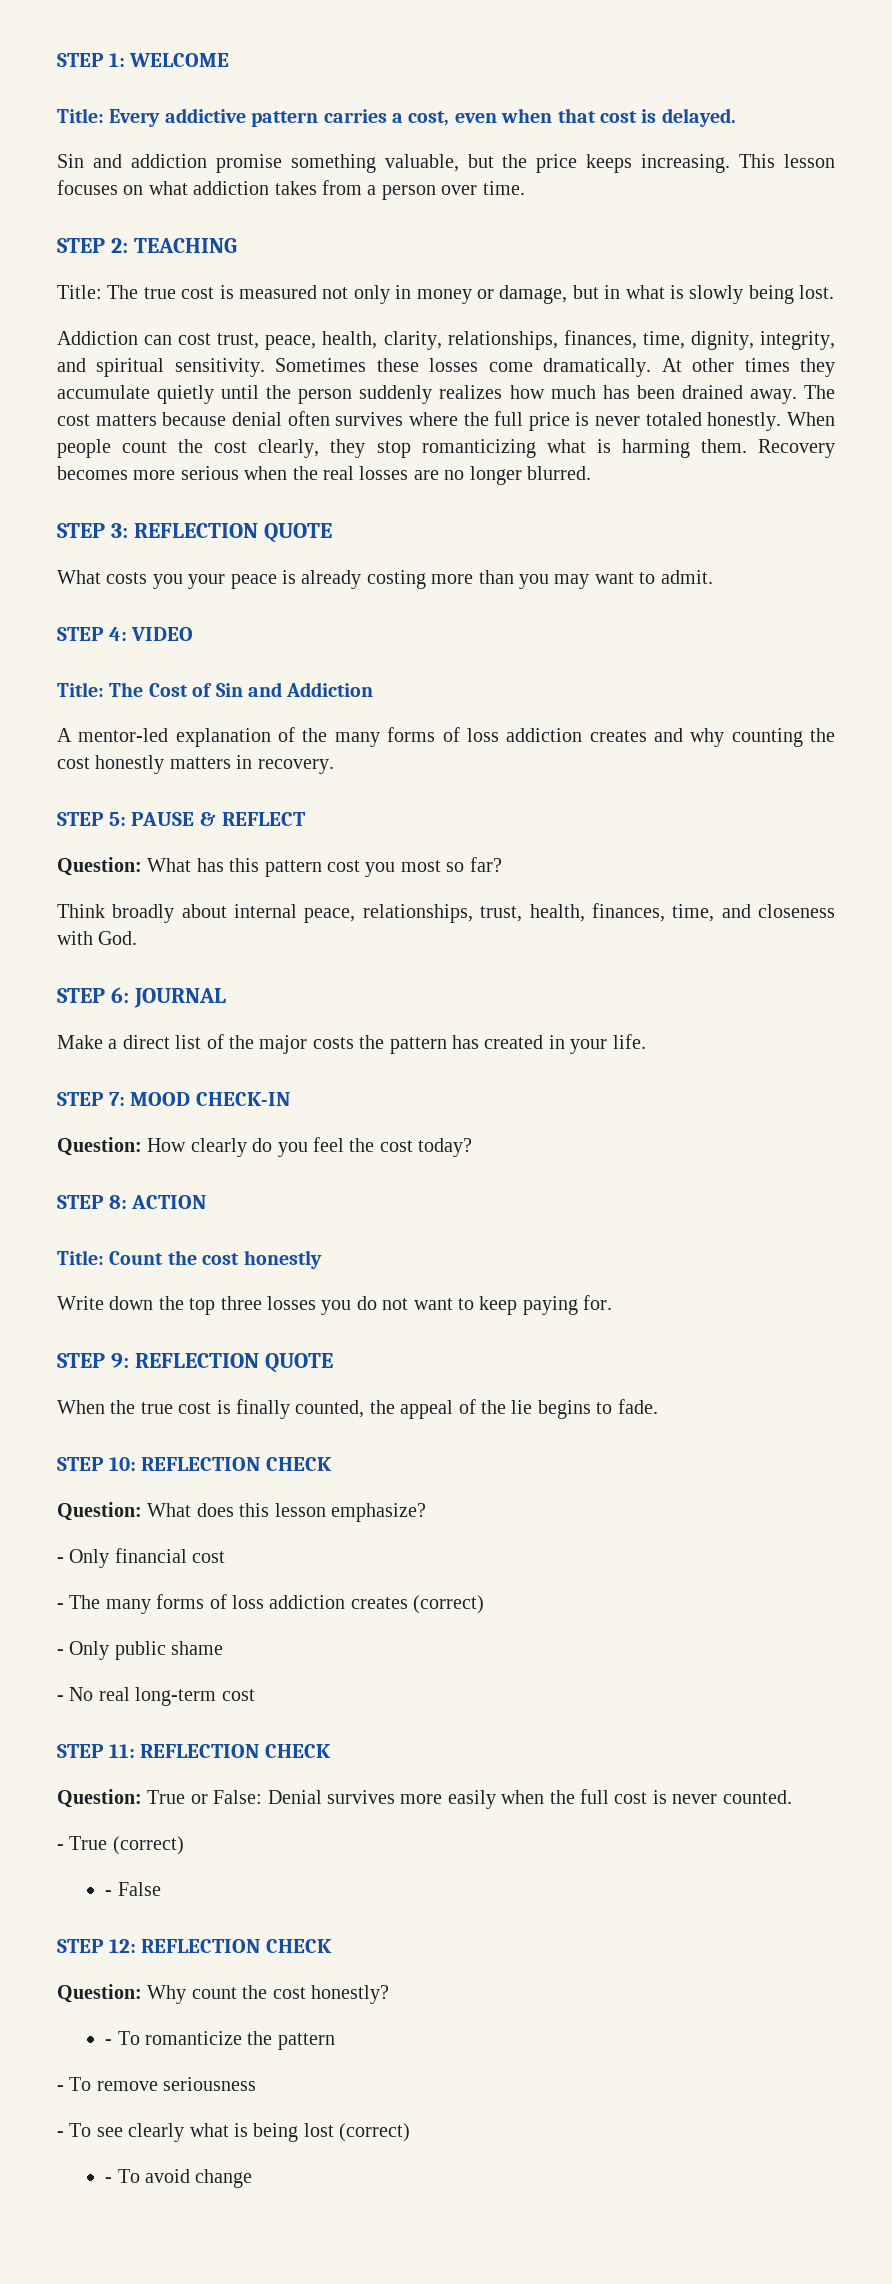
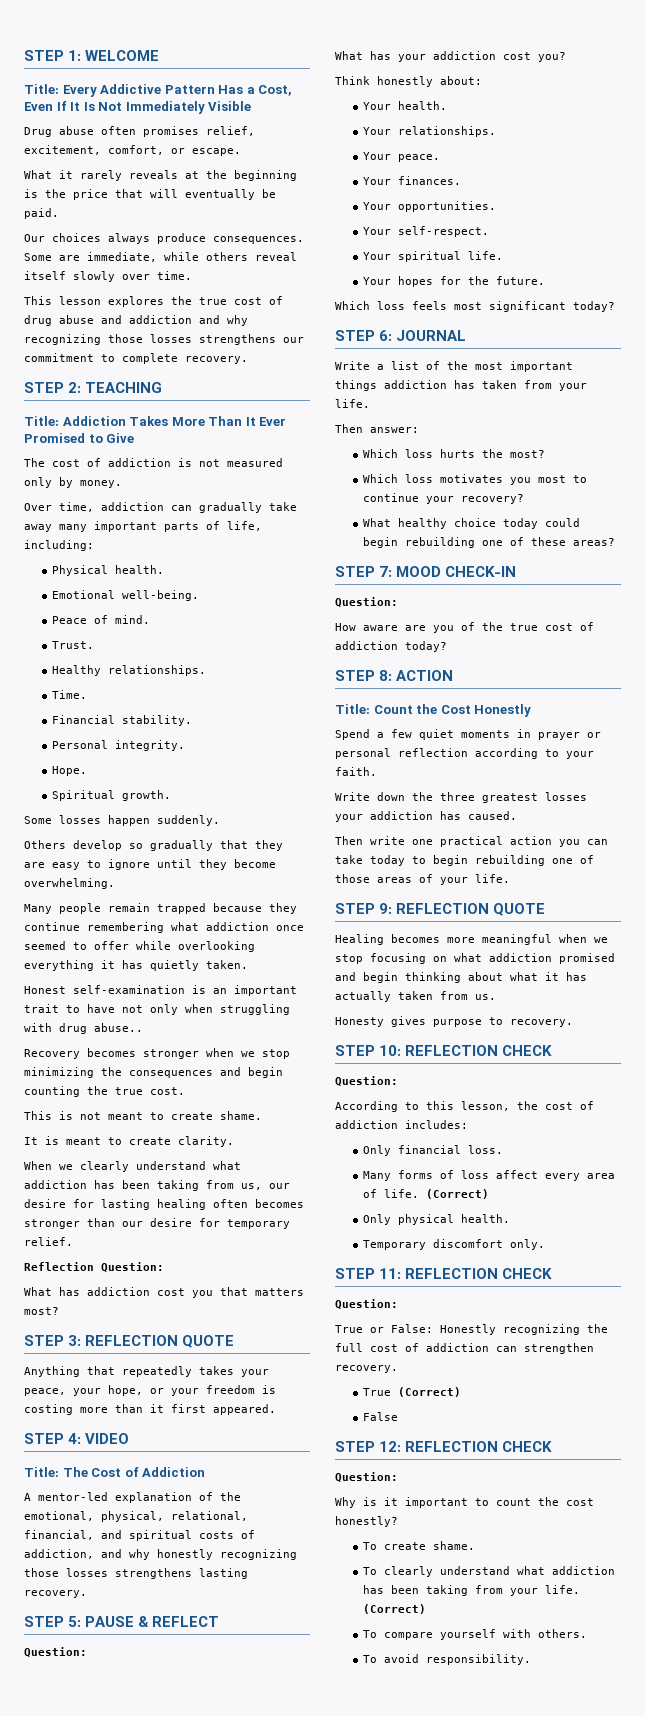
[164,108,736,127] [57,154,835,173] [57,180,525,200] [57,238,237,253] [57,285,835,304] [57,330,836,350] [57,358,836,377] [57,385,836,404] [57,411,835,431] [57,439,836,458] [57,466,591,485] [57,523,332,543] [57,570,713,589] addictive pattern carries a cost, even when that cost is delayed. // Sin and addiction promise something valuable, but the price keeps increasing. This lesson focuses on what addiction takes from a person over time. // STEP 2: TEACHING // Title: The true cost is measured not only in money or damage, but in what is slowly being lost. // Addiction can cost trust, peace, health, clarity, relationships, finances, time, dignity, integrity, and spiritual sensitivity. Sometimes these losses come dramatically. At other times they accumulate quietly until the person suddenly realizes how much has been drained away. The cost matters because denial often survives where the full price is never totaled honestly. When people count the cost clearly, they stop romanticizing what is harming them. Recovery becomes more serious when the real losses are no longer blurred. // STEP 3: REFLECTION QUOTE // What costs you your peace is already costing more than you may want to admit. -> [100,84,293,96] [24,101,252,114] [24,126,255,137] [24,145,241,156] [24,170,297,181] [24,189,276,200] [24,208,59,219] [24,233,304,244] [24,252,297,262] [24,271,192,282] [24,296,283,307] [24,315,248,326] [24,334,304,345] [24,353,248,364] [24,382,163,393] [24,416,287,426] [24,433,135,443] [24,458,283,467] [24,477,122,488] [24,502,297,513] [24,521,262,532] [24,540,94,551] [51,565,164,576] [51,590,199,601] [51,615,150,624] [51,641,94,649] [51,665,206,676] [51,690,87,699] [51,715,192,726] [51,740,185,751] [51,766,87,776] [51,790,171,801] [24,815,220,826] [24,840,283,851] [24,859,276,870] [24,878,115,889] [24,903,297,914] [24,922,304,933] [24,941,255,952] [24,960,248,971] [24,985,297,996] [24,1004,290,1015] [24,1023,143,1034] [24,1048,290,1059] [24,1067,283,1078] [24,1086,185,1097] [24,1111,262,1120] [24,1136,234,1147] [24,1161,241,1172] [24,1180,290,1191] [24,1199,304,1210] [24,1218,290,1229] [24,1237,73,1246] [24,1262,164,1272] [24,1287,304,1298] [24,1307,59,1315] [24,1335,235,1348] [24,1366,269,1377] [24,1385,276,1396] [24,1404,276,1415] Addictive Pattern Has a Cost, Even If It Is Not Immediately Visible // Drug abuse often promises relief, excitement, comfort, or escape. // What it rarely reveals at the beginning is the price that will eventually be paid. // Our choices always produce consequences. Some are immediate, while others reveal itself slowly over time. // This lesson explores the true cost of drug abuse and addiction and why recognizing those losses strengthens our commitment to complete recovery. // STEP 2: TEACHING // Title: Addiction Takes More Than It Ever Promised to Give // The cost of addiction is not measured only by money. // Over time, addiction can gradually take away many important parts of life, including: // Physical health. // Emotional well-being. // Peace of mind. // Trust. // Healthy relationships. // Time. // Financial stability. // Personal integrity. // Hope. // Spiritual growth. // Some losses happen suddenly. // Others develop so gradually that they are easy to ignore until they become overwhelming. // Many people remain trapped because they continue remembering what addiction once seemed to offer while overlooking everything it has quietly taken. // Honest self-examination is an important trait to have not only when struggling with drug abuse.. // Recovery becomes stronger when we stop minimizing the consequences and begin counting the true cost. // This is not meant to create shame. // It is meant to create clarity. // When we clearly understand what addiction has been taking from us, our desire for lasting healing often becomes stronger than our desire for temporary relief. // Reflection Question: // What has addiction cost you that matters most? // STEP 3: REFLECTION QUOTE // Anything that repeatedly takes your peace, your hope, or your freedom is costing more than it first appeared.
[215,682,282,697] Sin and -> (139, 1472) none
[334,727,835,747] [57,755,253,774] many forms of loss addiction creates and why counting the cost honestly matters in -> [24,1511,248,1522] [24,1530,255,1541] [24,1549,297,1560] [24,1568,248,1579] emotional, physical, relational, financial, and spiritual costs of addiction, and why honestly recognizing those losses strengthens lasting
[147,857,502,877] [57,903,836,923] [57,931,138,945] [57,987,226,1008] [57,1034,646,1054] What has this pattern cost you most so far? // Think broadly about internal peace, relationships, trust, health, finances, time, and closeness with God. // STEP 6: JOURNAL // Make a direct list of the major costs the pattern has created in your life. -> [335,51,566,62] [335,76,482,87] [362,101,447,110] [362,126,496,137] [362,152,440,162] [362,176,461,185] [362,201,496,212] [362,226,489,237] [362,251,503,262] [362,276,545,287] [335,301,615,312] [335,330,467,341] [335,361,573,372] [335,380,587,391] [335,399,370,408] [335,424,419,433] [362,449,545,458] [362,474,587,485] [362,493,524,504] [362,518,580,529] [362,537,615,548] // What has your addiction cost you? // Think honestly about: // Your health. // Your relationships. // Your peace. // Your finances. // Your opportunities. // Your self-respect. // Your spiritual life. // Your hopes for the future. // Which loss feels most significant today? // STEP 6: JOURNAL // Write a list of the most important things addiction has taken from your life. // Then answer: // Which loss hurts the most? // Which loss motivates you most to continue your recovery? // What healthy choice today could begin rebuilding one of these areas?
[147,1137,413,1157] How clearly do you feel the cost -> [335,622,594,633] [335,641,398,650] // How aware are you of the true cost of addiction
[202,1250,322,1269] [57,1295,613,1315] [57,1353,333,1373] [57,1399,658,1419] cost honestly // Write down the top three losses you do not want to keep paying for. // STEP 9: REFLECTION QUOTE // When the true cost is finally counted, the appeal of the lie begins to fade. -> [440,704,532,717] [335,729,601,740] [335,748,594,759] [335,767,377,776] [335,792,587,803] [335,811,517,822] [335,836,608,847] [335,855,594,866] [335,874,510,885] [335,903,546,916] [335,934,608,945] [335,953,615,964] [335,972,587,983] [335,991,496,1002] [335,1016,573,1027] Cost Honestly // Spend a few quiet moments in prayer or personal reflection according to your faith. // Write down the three greatest losses your addiction has caused. // Then write one practical action you can take today to begin rebuilding one of those areas of your life. // STEP 9: REFLECTION QUOTE // Healing becomes more meaningful when we stop focusing on what addiction promised and begin thinking about what it has actually taken from us. // Honesty gives purpose to recovery.
[147,1503,426,1522] [57,1548,226,1568] [57,1594,485,1614] [57,1641,224,1660] [57,1687,255,1706] What does this lesson emphasize? // - Only financial cost // - The many forms of loss addiction creates (correct) // - Only public shame // - No real long-term cost -> [335,1101,594,1112] [335,1120,468,1129] [362,1145,503,1156] [362,1170,615,1181] [362,1189,489,1199] [362,1214,510,1225] [362,1239,545,1250] // According to this lesson, the cost of addiction includes: // Only financial loss. // Many forms of loss affect every area of life. (Correct) // Only physical health. // Temporary discomfort only.
(142, 1798) none -> (398, 1304) //
[267,1789,792,1809] [57,1836,184,1855] [105,1890,113,1896] Denial survives more easily when the full cost is never counted. // - True (correct) // - -> [440,1324,608,1335] [335,1343,594,1354] [335,1365,398,1373] [362,1387,461,1397] Honestly recognizing the full cost of addiction can strengthen recovery. // True (Correct) //
[147,1985,187,2004] Why -> [335,1497,489,1508] // Why is it important to
[105,2031,335,2050] [57,2077,257,2091] [57,2123,411,2142] [105,2177,113,2183] - To romanticize the pattern // - To remove seriousness // - To see clearly what is being lost (correct) // - -> [362,1541,475,1550] [362,1566,615,1577] [362,1585,580,1596] [362,1604,426,1614] [362,1629,587,1640] To create shame. // To clearly understand what addiction has been taking from your life. (Correct) // To compare yourself with others. //
[195,2169,253,2188] change -> [425,1654,531,1665] responsibility.

